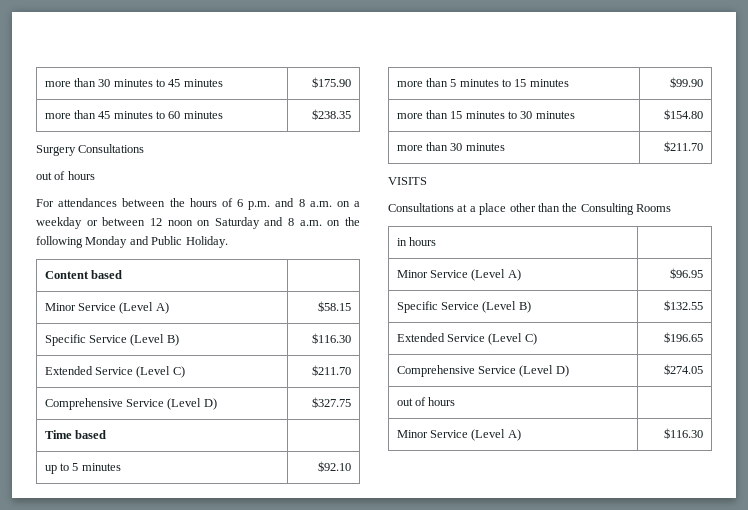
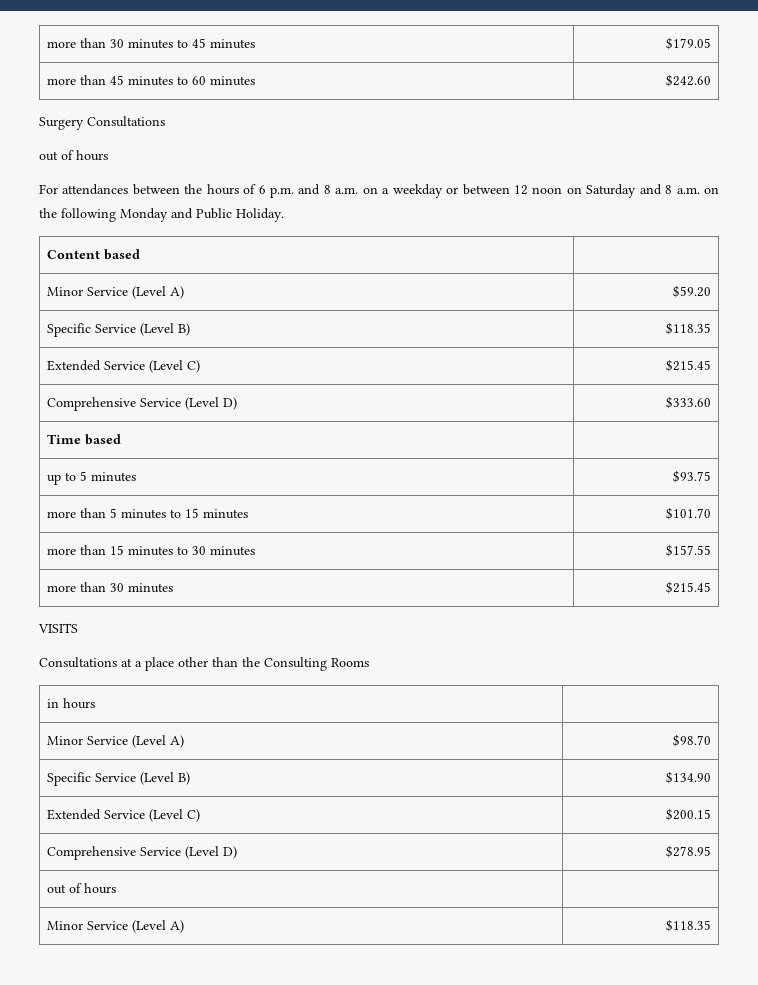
[312,77,352,88] $175.90 -> [665,37,711,50] $179.05
[312,109,352,120] $238.35 -> [665,74,711,87] $242.60
[318,301,352,312] [44,334,179,346] [312,333,352,344] [44,366,185,378] [312,365,352,376] [44,398,217,410] [312,397,352,408] $58.15 // Specific Service (Level B) | $116.30 // Extended Service (Level C) | $211.70 // Comprehensive Service (Level D) | $327.75 -> [672,285,711,298] [47,323,191,337] [665,322,711,335] [47,360,201,373] [665,359,711,372] [47,397,238,411] [665,396,711,409] $59.20 // Specific Service (Level B) | $118.35 // Extended Service (Level C) | $215.45 // Comprehensive Service (Level D) | $333.60
[318,461,352,472] $92.10 -> [672,470,711,483] $93.75
[670,77,704,88] $99.90 -> [665,507,711,520] $101.70
[664,109,704,120] $154.80 -> [665,544,711,557] $157.55
[664,141,704,152] $211.70 -> [665,581,711,594] $215.45
[670,268,704,279] [396,301,531,313] [664,300,704,311] [396,333,537,345] [664,332,704,343] [396,365,569,377] [664,364,704,375] $96.95 // Specific Service (Level B) | $132.55 // Extended Service (Level C) | $196.65 // Comprehensive Service (Level D) | $274.05 -> [672,734,711,747] [47,772,191,786] [665,771,711,784] [47,809,201,822] [665,808,711,821] [47,846,238,860] [665,845,711,858] $98.70 // Specific Service (Level B) | $134.90 // Extended Service (Level C) | $200.15 // Comprehensive Service (Level D) | $278.95
[664,428,704,439] $116.30 -> [665,919,711,932] $118.35

